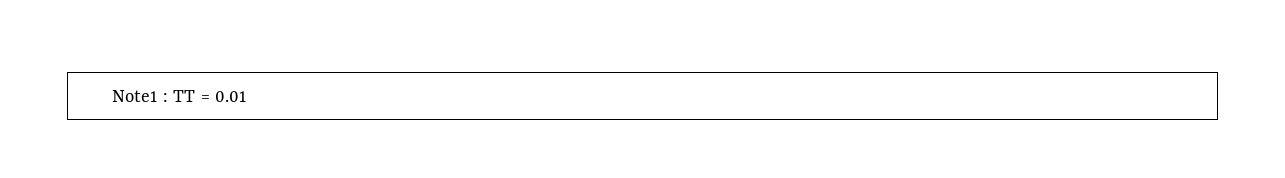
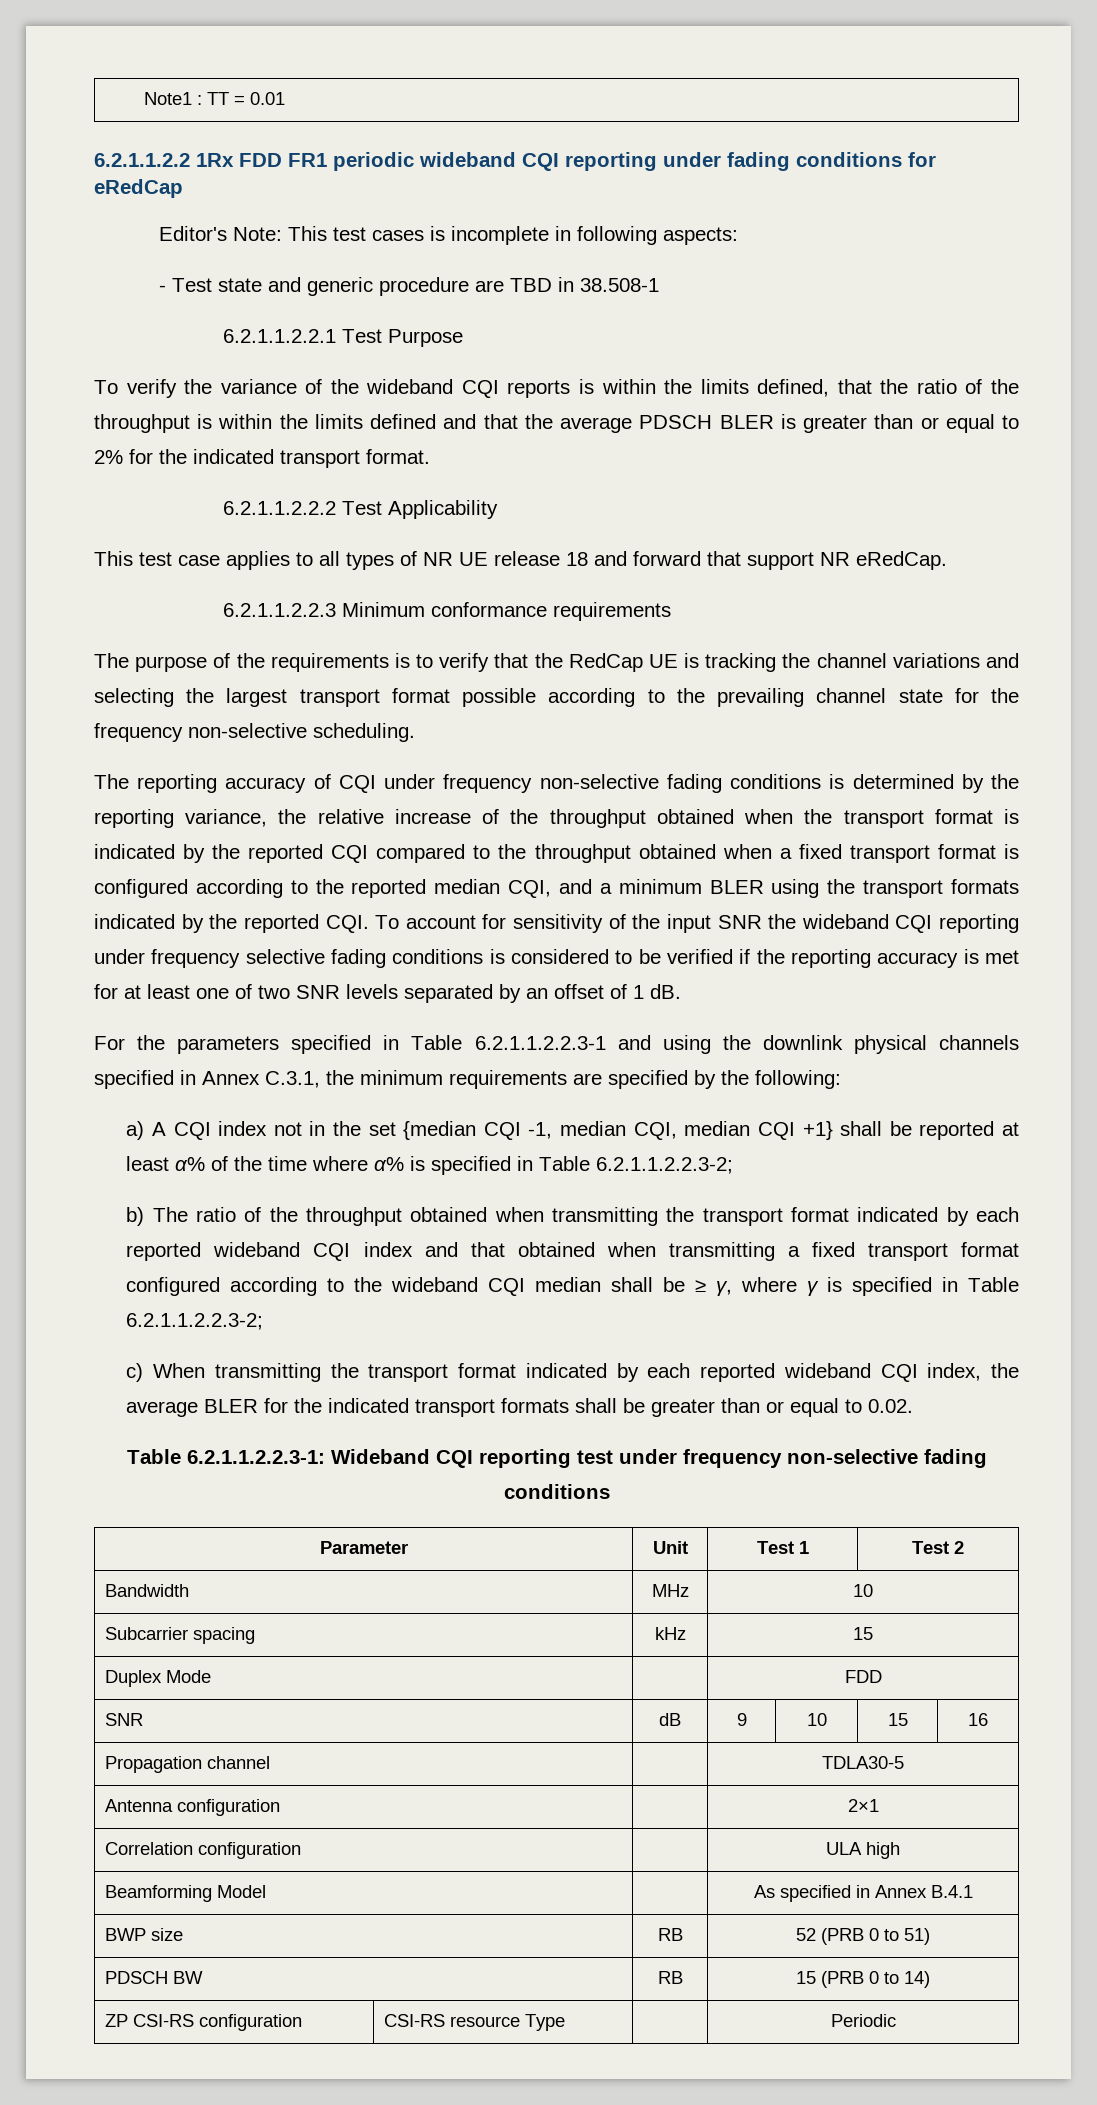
(247, 96) none -> [94,152,936,171] [94,179,183,198] [158,226,738,245] [158,277,659,296] [223,329,464,347] [94,379,1019,398] [94,414,1020,433] [94,449,430,468] [223,500,499,519] [94,551,947,570] [223,602,672,621] [94,653,1019,672] [94,688,1020,707] [94,723,415,742] [94,774,1020,793] [94,809,1020,828] [94,844,1020,863] [94,879,1020,898] [94,914,1019,933] [94,949,1020,968] [94,984,681,1003] [94,1035,1020,1054] [94,1070,841,1089] [126,1121,1020,1140] [126,1156,734,1175] [126,1207,1019,1226] [126,1242,1019,1261] [126,1277,1019,1296] [126,1313,264,1330] [126,1363,1019,1382] [126,1398,914,1417] [126,1449,987,1468] [503,1484,610,1499] [319,1541,408,1554] [652,1541,688,1554] [756,1541,809,1554] [912,1541,964,1554] [104,1584,189,1597] [651,1584,689,1597] [853,1584,873,1597] [104,1627,255,1644] [654,1627,686,1640] [853,1627,873,1640] [104,1670,211,1687] [844,1670,882,1683] [104,1713,143,1726] [659,1713,681,1726] [736,1713,747,1726] [806,1713,827,1726] [887,1713,908,1726] [968,1713,988,1726] [104,1756,270,1773] [822,1756,904,1769] [104,1799,280,1816] [847,1799,879,1812] [104,1842,301,1859] [826,1842,900,1859] [104,1885,266,1902] [753,1885,973,1902] [104,1928,183,1941] [657,1928,683,1941] [796,1928,930,1945] [104,1971,203,1984] [657,1971,683,1984] [796,1971,930,1988] [104,2014,302,2031] [383,2014,565,2031] [830,2014,896,2027] // 6.2.1.1.2.2 1Rx FDD FR1 periodic wideband CQI reporting under fading conditions for eRedCap // Editor's Note: This test cases is incomplete in following aspects: // - Test state and generic procedure are TBD in 38.508-1 // 6.2.1.1.2.2.1 Test Purpose // To verify the variance of the wideband CQI reports is within the limits defined, that the ratio of the throughput is within the limits defined and that the average PDSCH BLER is greater than or equal to 2% for the indicated transport format. // 6.2.1.1.2.2.2 Test Applicability // This test case applies to all types of NR UE release 18 and forward that support NR eRedCap. // 6.2.1.1.2.2.3 Minimum conformance requirements // The purpose of the requirements is to verify that the RedCap UE is tracking the channel variations and selecting the largest transport format possible according to the prevailing channel state for the frequency non-selective scheduling. // The reporting accuracy of CQI under frequency non-selective fading conditions is determined by the reporting variance, the relative increase of the throughput obtained when the transport format is indicated by the reported CQI compared to the throughput obtained when a fixed transport format is configured according to the reported median CQI, and a minimum BLER using the transport formats indicated by the reported CQI. To account for sensitivity of the input SNR the wideband CQI reporting under frequency selective fading conditions is considered to be verified if the reporting accuracy is met for at least one of two SNR levels separated by an offset of 1 dB. // For the parameters specified in Table 6.2.1.1.2.2.3-1 and using the downlink physical channels specified in Annex C.3.1, the minimum requirements are specified by the following: // a) A CQI index not in the set {median CQI -1, median CQI, median CQI +1} shall be reported at least α% of the time where α% is specified in Table 6.2.1.1.2.2.3-2; // b) The ratio of the throughput obtained when transmitting the transport format indicated by each reported wideband CQI index and that obtained when transmitting a fixed transport format configured according to the wideband CQI median shall be ≥ γ, where γ is specified in Table 6.2.1.1.2.2.3-2; // c) When transmitting the transport format indicated by each reported wideband CQI index, the average BLER for the indicated transport formats shall be greater than or equal to 0.02. // Table 6.2.1.1.2.2.3-1: Wideband CQI reporting test under frequency non-selective fading conditions // Parameter | Unit | Test 1 | Test 2 // Bandwidth | MHz | 10 // Subcarrier spacing | kHz | 15 // Duplex Mode | | FDD // SNR | dB | 9 | 10 | 15 | 16 // Propagation channel | | TDLA30-5 // Antenna configuration | | 2×1 // Correlation configuration | | ULA high // Beamforming Model | | As specified in Annex B.4.1 // BWP size | RB | 52 (PRB 0 to 51) // PDSCH BW | RB | 15 (PRB 0 to 14) // ZP CSI-RS configuration | CSI-RS resource Type | | Periodic

